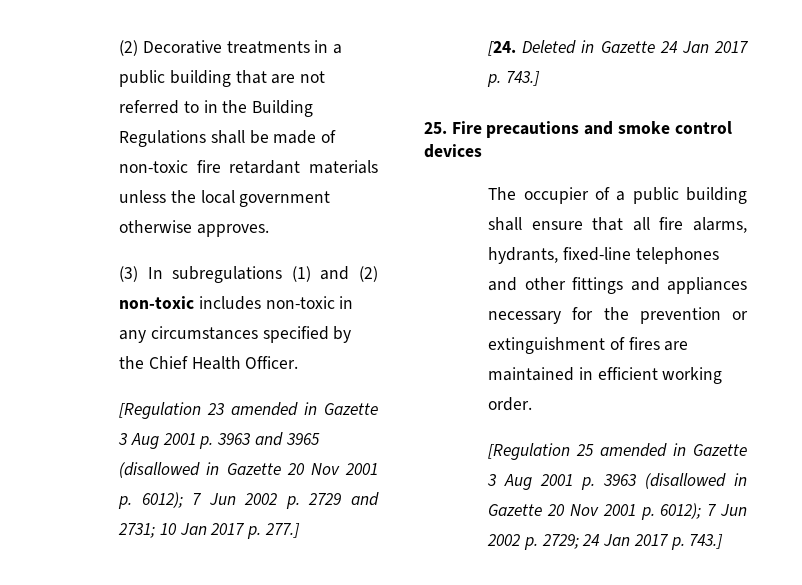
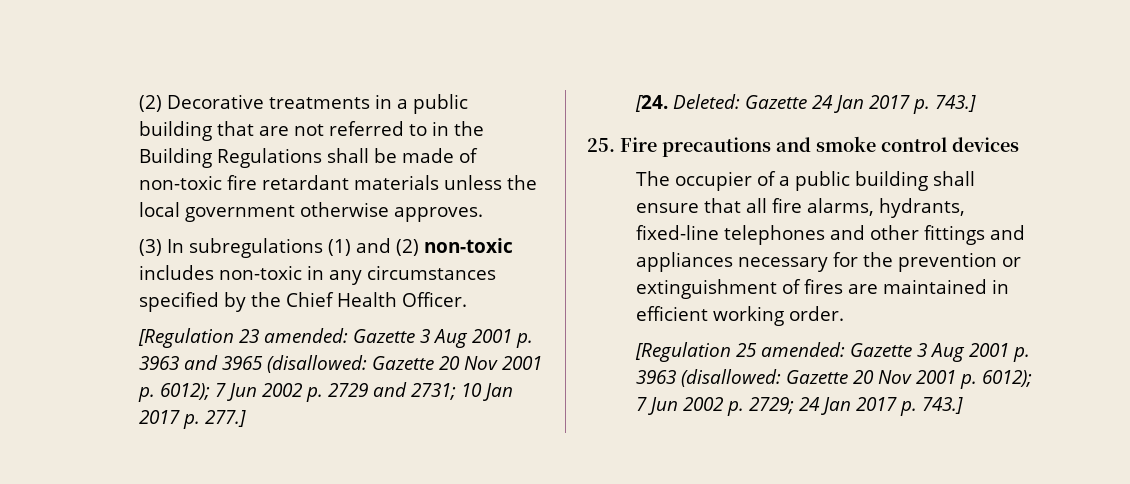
[231,402,318,416] amended in -> [263,328,348,343] amended:
[119,462,220,478] (disallowed in -> [266,355,367,373] (disallowed:
[522,40,595,54] Deleted in -> [672,94,740,109] Deleted:
[600,443,747,457] [487,473,747,490] amended in Gazette 3 Aug 2001 p. 3963 (disallowed in -> [760,342,1030,362] [635,369,781,387] amended: Gazette 3 Aug 2001 p. 3963 (disallowed:

